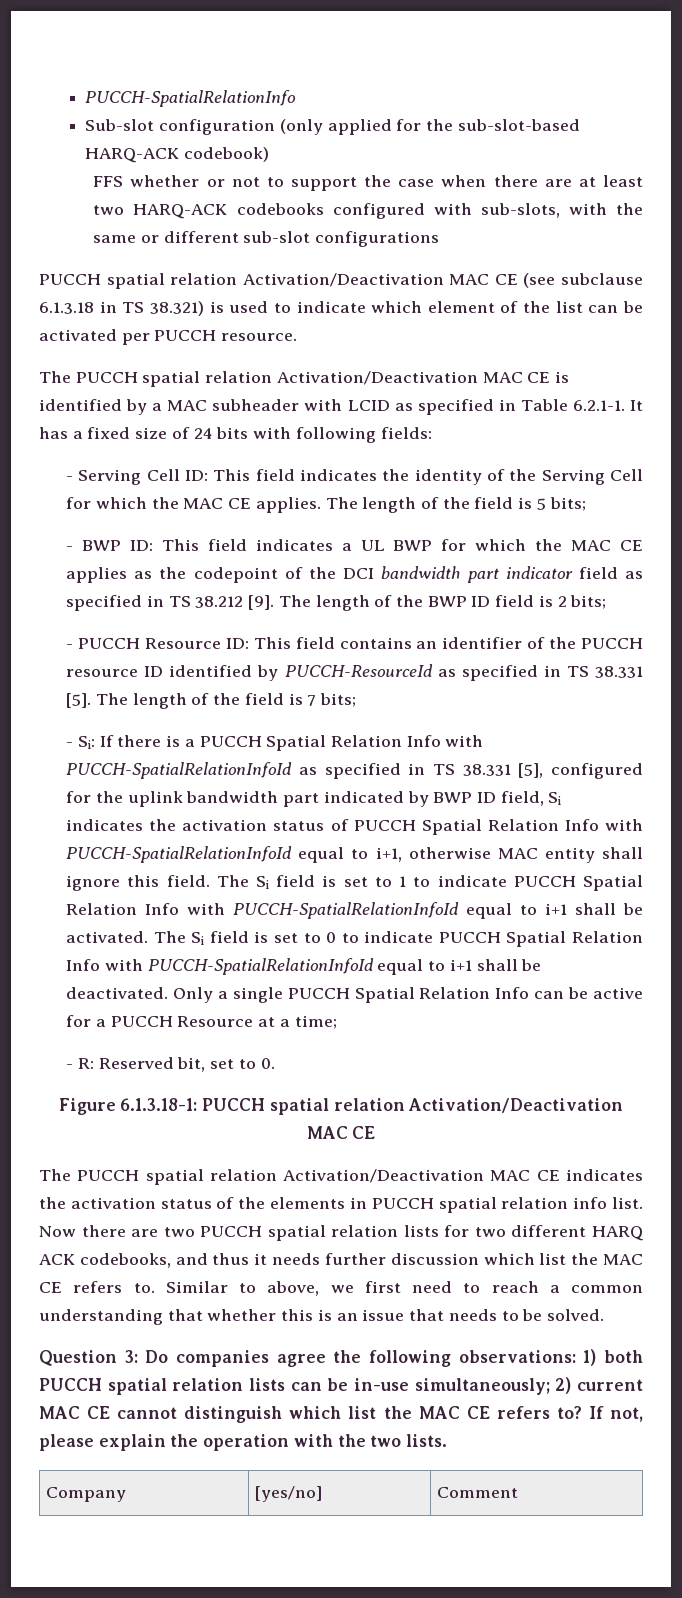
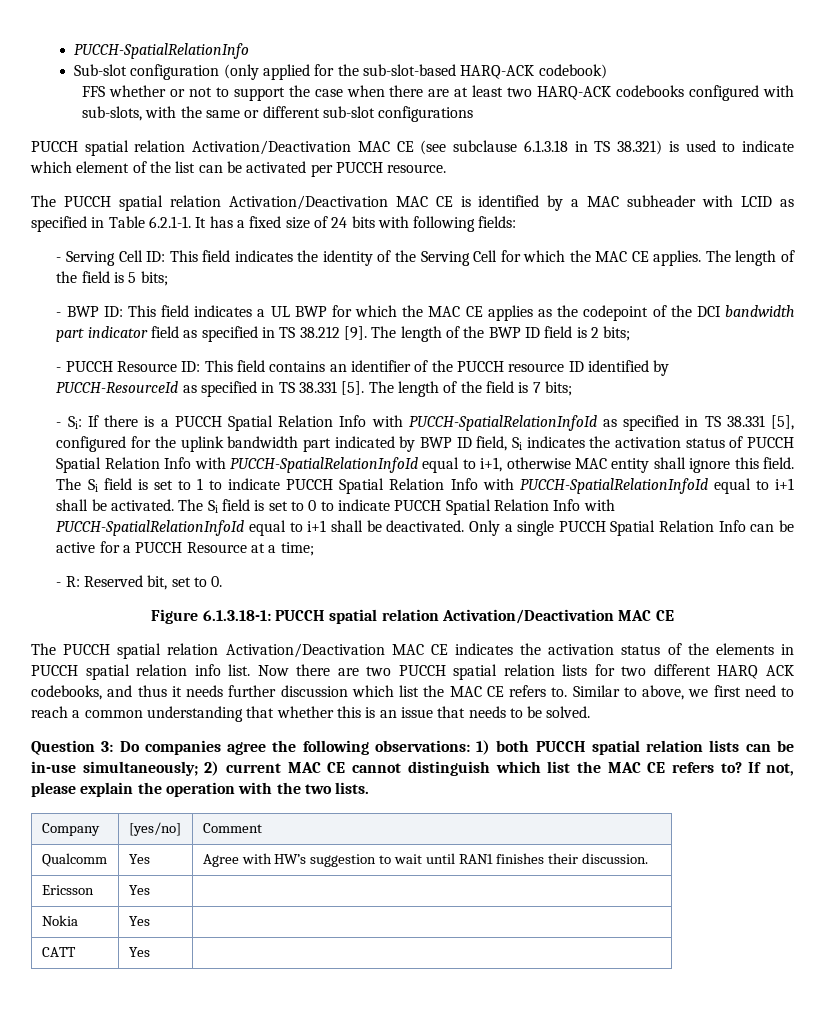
(519, 1492) none -> [41,853,107,867] [128,854,150,864] [202,853,648,867] [41,885,94,895] [128,885,150,895] [41,915,78,926] [128,916,150,926] [41,947,76,957] [128,947,150,957] // Qualcomm | Yes | Agree with HW’s suggestion to wait until RAN1 finishes their discussion. // Ericsson | Yes | // Nokia | Yes | // CATT | Yes |

